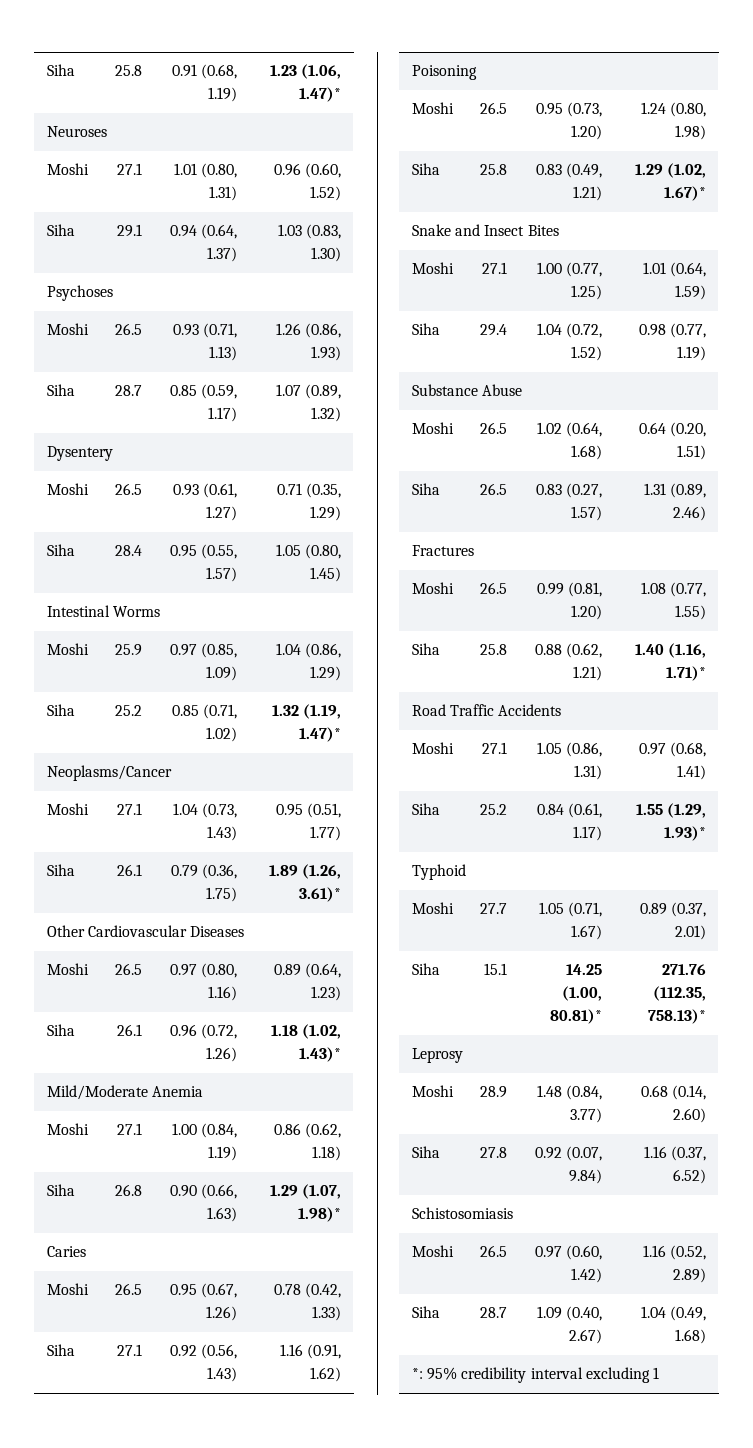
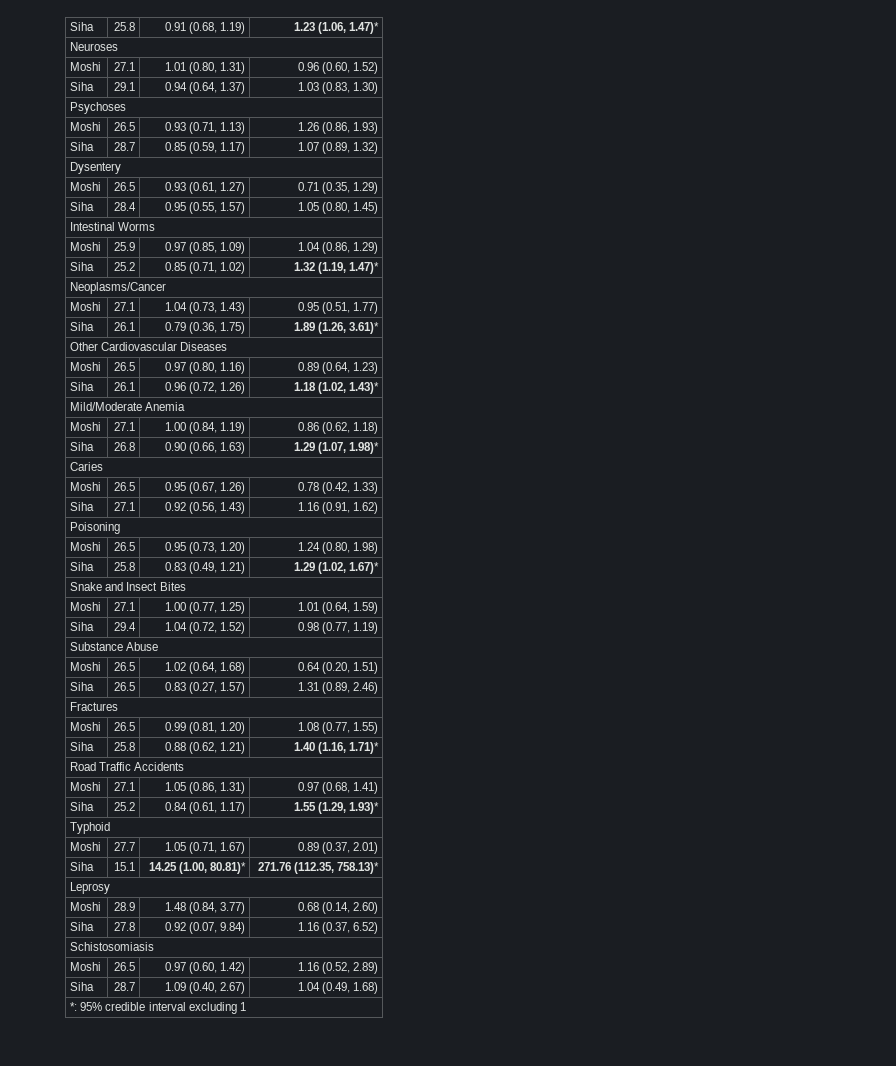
[461,1367,527,1383] credibility -> [105,1002,146,1011] credible

